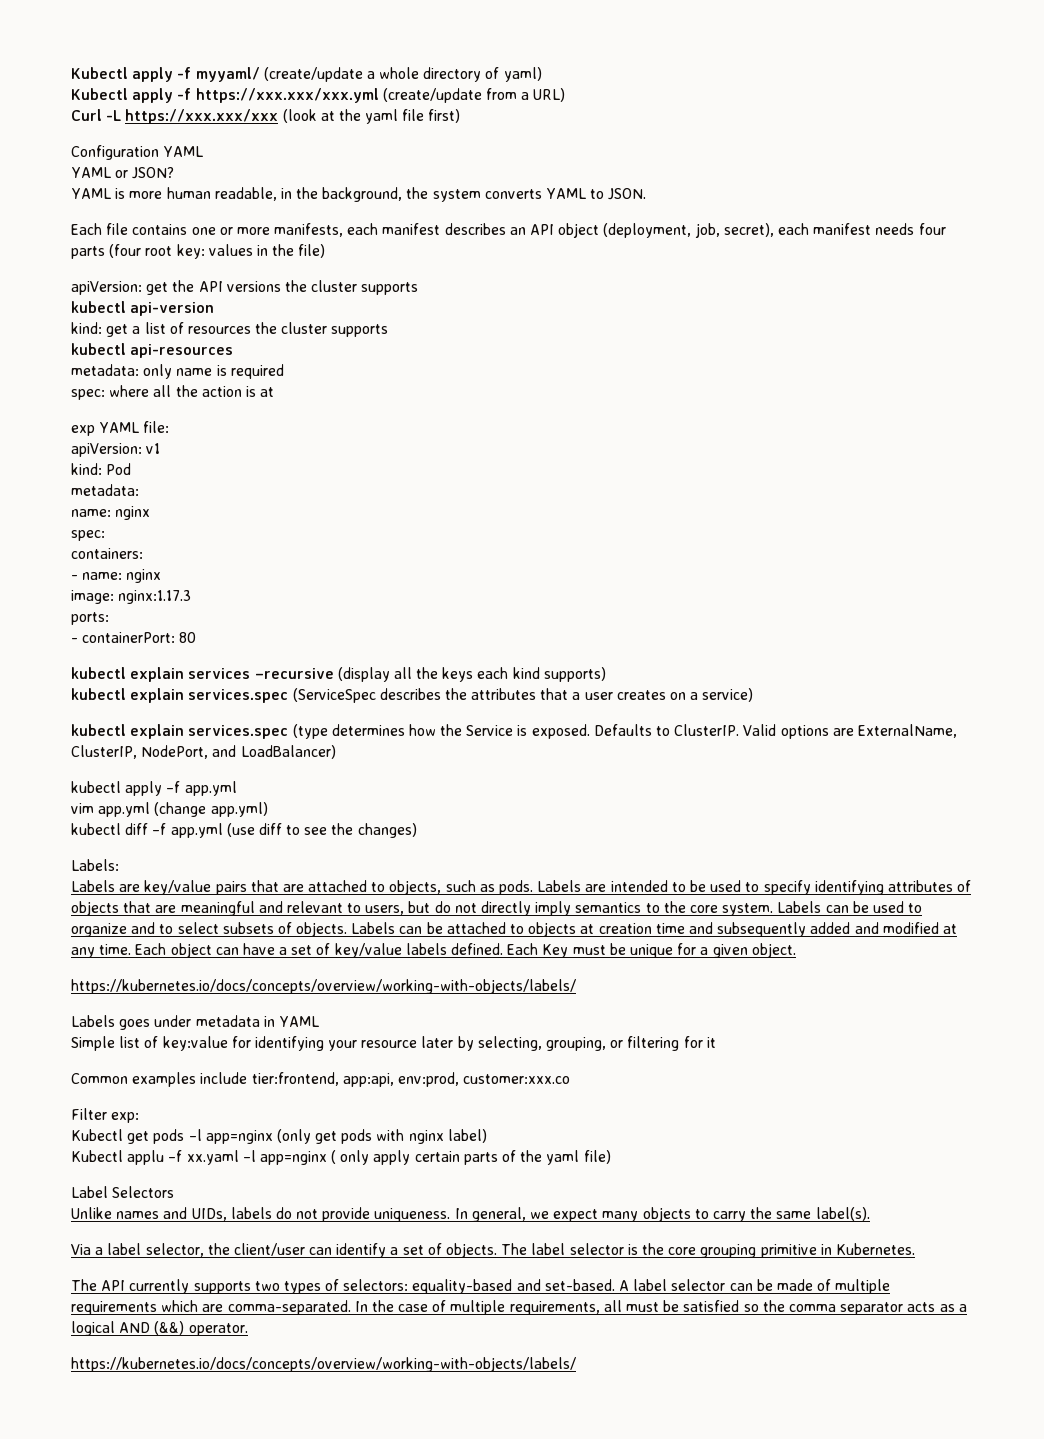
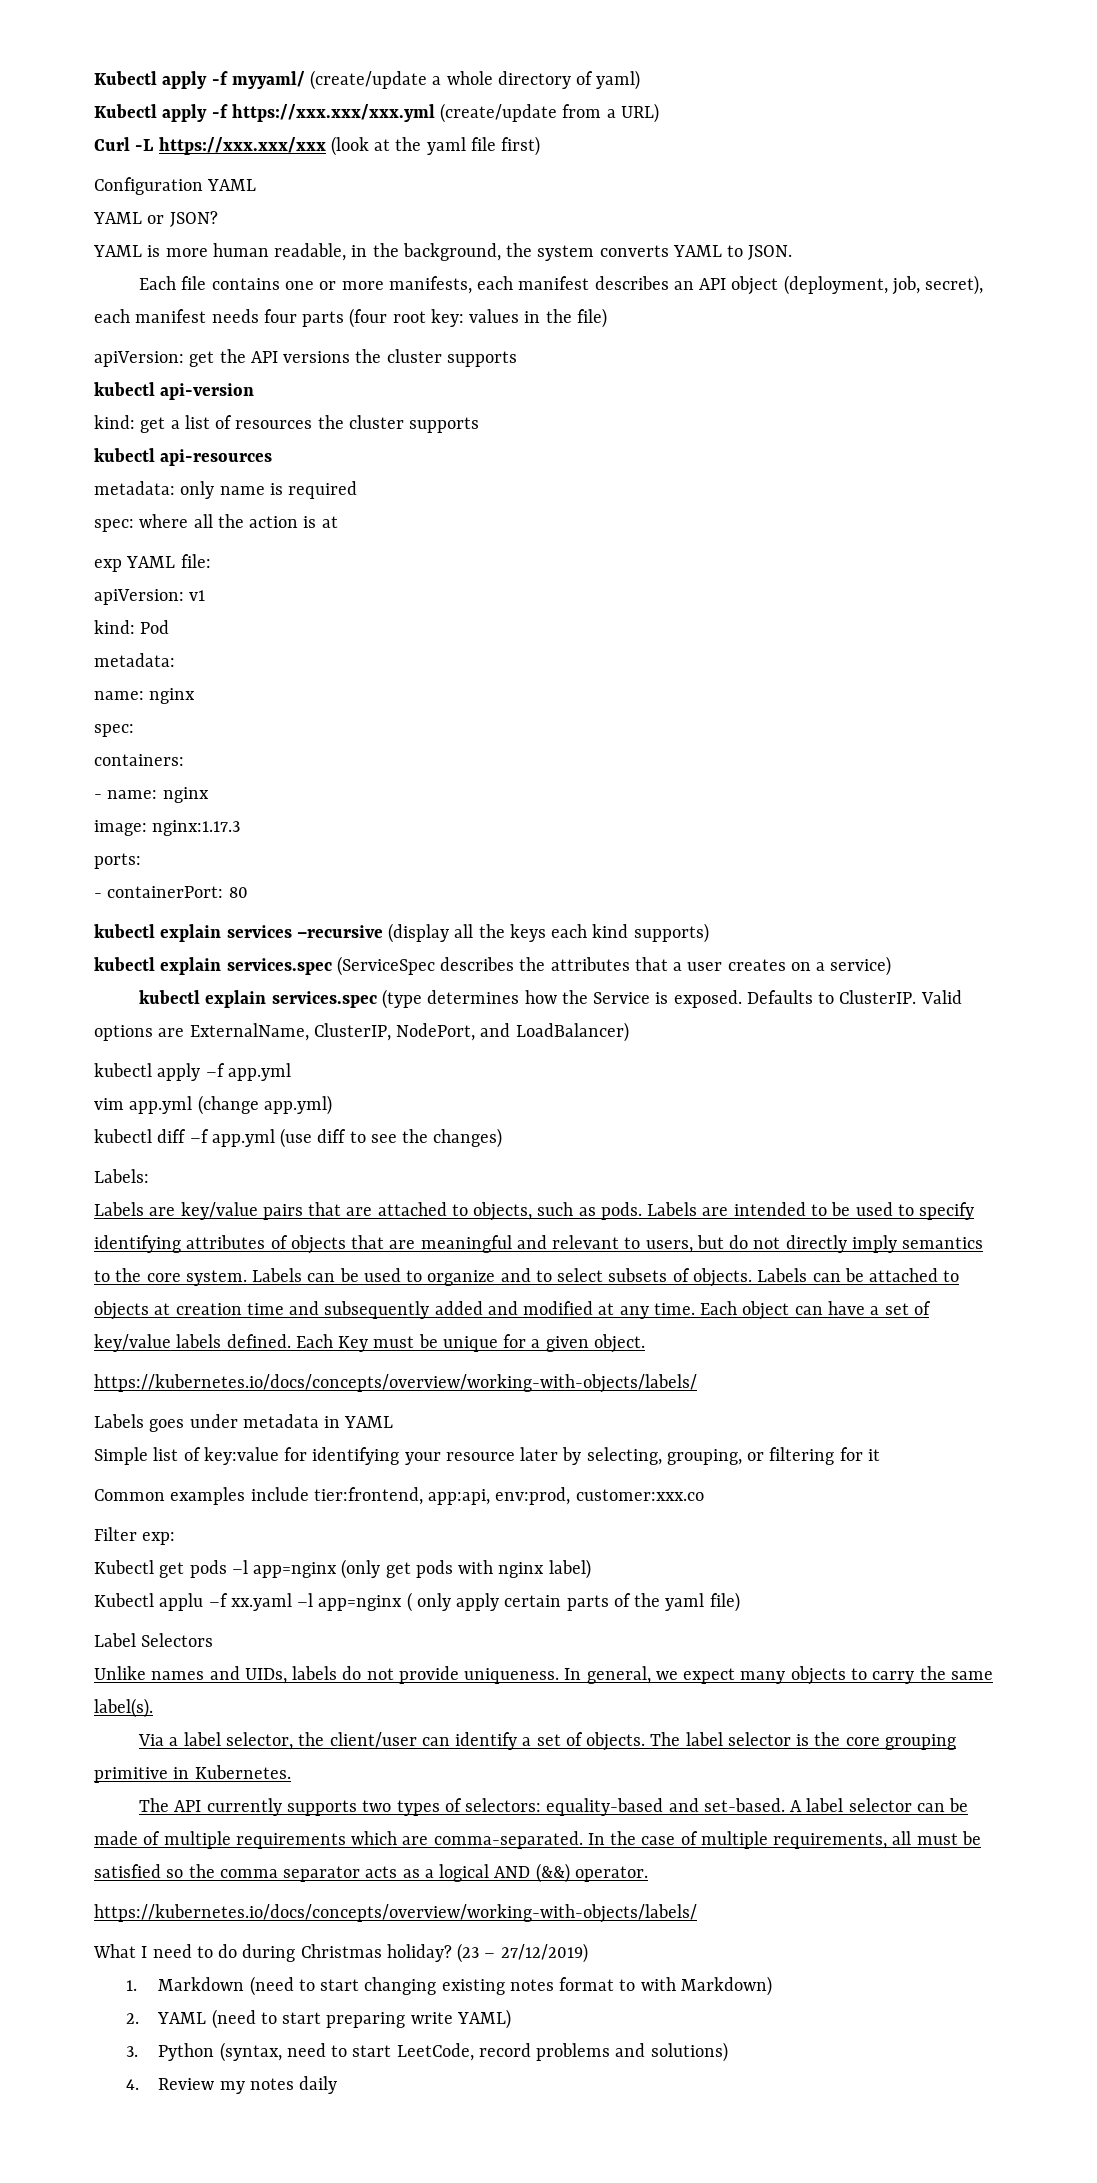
(576, 1364) none -> [93,1943,588,1963] [126,1976,772,1996] [126,2009,511,2029] [126,2042,728,2062] [126,2076,338,2094] // What I need to do during Christmas holiday? (23 – 27/12/2019) // 1. Markdown (need to start changing existing notes format to with Markdown) // 2. YAML (need to start preparing write YAML) // 3. Python (syntax, need to start LeetCode, record problems and solutions) // 4. Review my notes daily

